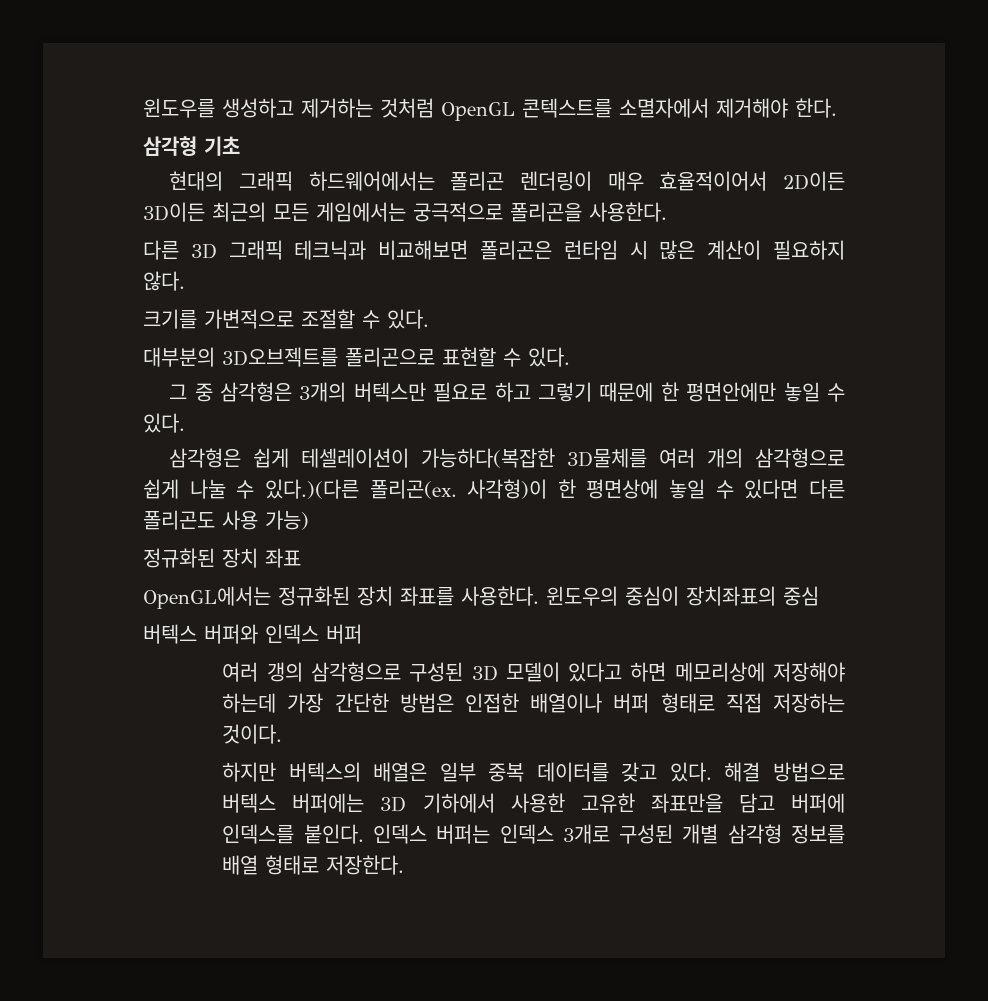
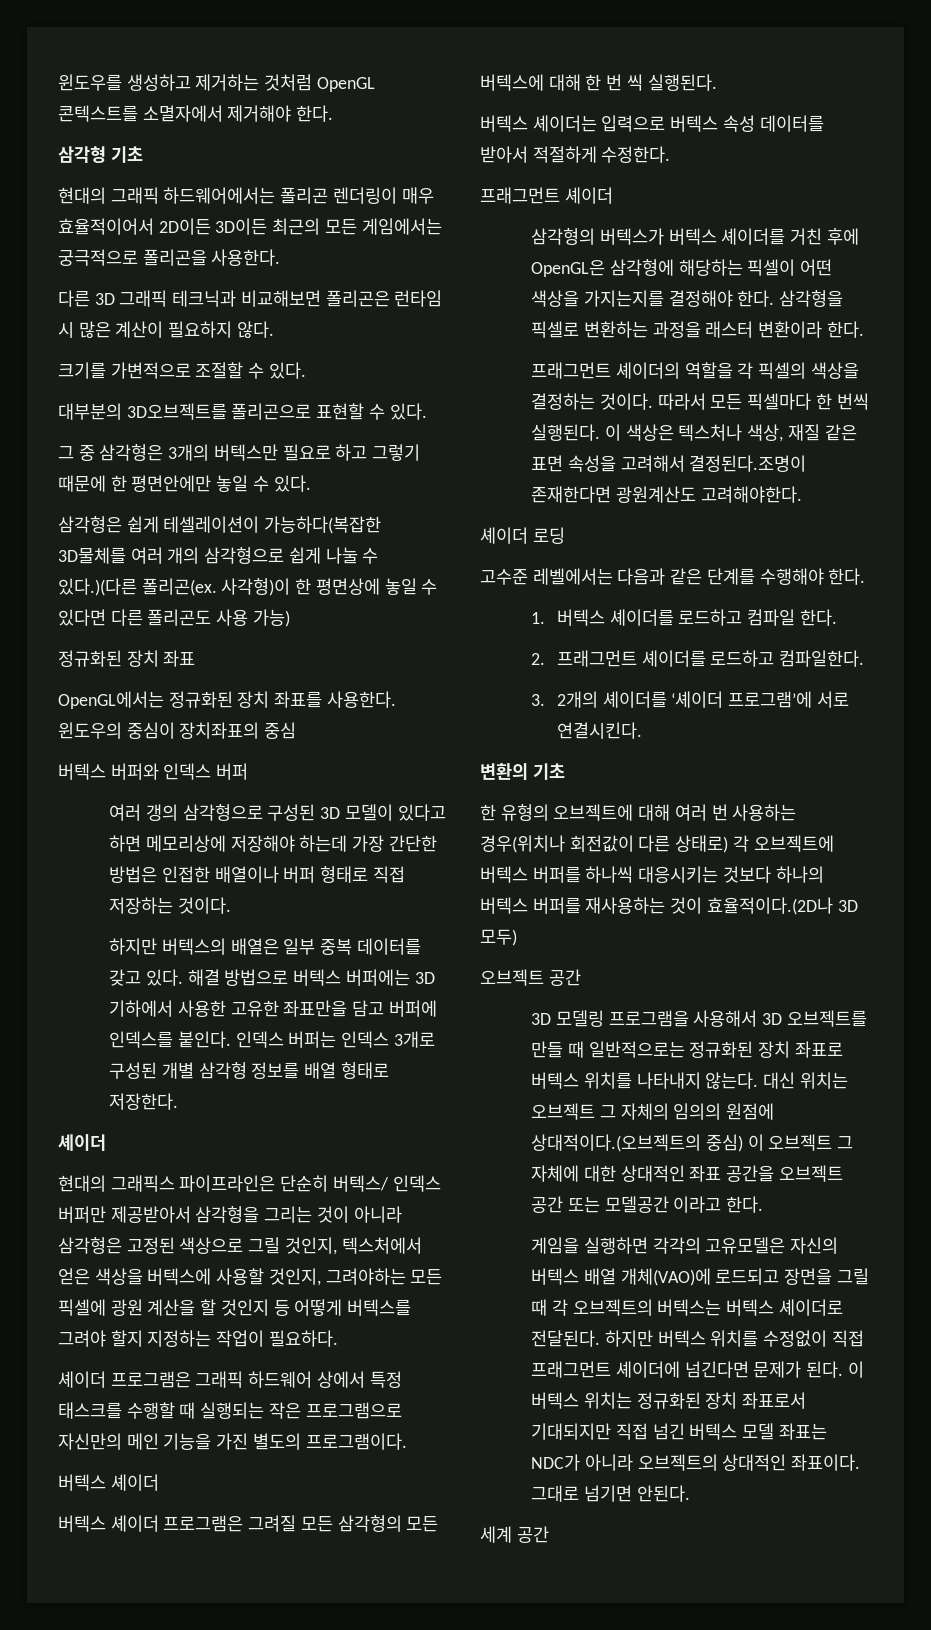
(405, 865) none -> [58,1134,106,1151] [58,1175,441,1192] [58,1206,402,1223] [58,1237,422,1255] [58,1268,443,1286] [58,1299,412,1316] [58,1330,338,1347] [58,1371,402,1388] [58,1402,402,1419] [58,1433,407,1450] [58,1474,159,1491] [58,1515,439,1532] [480,74,717,91] [480,115,824,132] [480,146,671,163] [480,187,613,204] [531,228,859,245] [531,259,833,277] [531,290,844,307] [531,321,864,338] [531,362,859,379] [531,393,869,410] [531,424,857,442] [531,455,807,472] [531,486,802,503] [480,527,565,544] [480,568,866,585] [531,609,837,626] [531,650,865,667] [531,691,849,708] [556,722,642,739] [480,763,565,781] [480,804,797,821] [480,835,834,853] [480,866,824,883] [480,897,858,915] [480,929,517,946] [480,969,581,986] [531,1010,867,1027] [531,1041,843,1058] [531,1072,848,1089] [531,1103,775,1120] [531,1134,854,1152] [531,1165,843,1182] [531,1196,764,1213] [531,1237,839,1254] [531,1268,869,1286] [531,1299,843,1316] [531,1330,864,1347] [531,1361,864,1378] [531,1392,807,1409] [531,1423,827,1440] [531,1454,861,1471] [531,1485,690,1502] [480,1526,549,1543] // 셰이더 // 현대의 그래픽스 파이프라인은 단순히 버텍스/ 인덱스 버퍼만 제공받아서 삼각형을 그리는 것이 아니라 삼각형은 고정된 색상으로 그릴 것인지, 텍스처에서 얻은 색상을 버텍스에 사용할 것인지, 그려야하는 모든 픽셀에 광원 계산을 할 것인지 등 어떻게 버텍스를 그려야 할지 지정하는 작업이 필요하다. // 셰이더 프로그램은 그래픽 하드웨어 상에서 특정 태스크를 수행할 때 실행되는 작은 프로그램으로 자신만의 메인 기능을 가진 별도의 프로그램이다. // 버텍스 셰이더 // 버텍스 셰이더 프로그램은 그려질 모든 삼각형의 모든 버텍스에 대해 한 번 씩 실행된다. // 버텍스 셰이더는 입력으로 버텍스 속성 데이터를 받아서 적절하게 수정한다. // 프래그먼트 셰이더 // 삼각형의 버텍스가 버텍스 셰이더를 거친 후에 OpenGL은 삼각형에 해당하는 픽셀이 어떤 색상을 가지는지를 결정해야 한다. 삼각형을 픽셀로 변환하는 과정을 래스터 변환이라 한다. // 프래그먼트 셰이더의 역할을 각 픽셀의 색상을 결정하는 것이다. 따라서 모든 픽셀마다 한 번씩 실행된다. 이 색상은 텍스처나 색상, 재질 같은 표면 속성을 고려해서 결정된다.조명이 존재한다면 광원계산도 고려해야한다. // 셰이더 로딩 // 고수준 레벨에서는 다음과 같은 단계를 수행해야 한다. // 1. 버텍스 셰이더를 로드하고 컴파일 한다. // 2. 프래그먼트 셰이더를 로드하고 컴파일한다. // 3. 2개의 셰이더를 ‘셰이더 프로그램’에 서로 연결시킨다. // 변환의 기초 // 한 유형의 오브젝트에 대해 여러 번 사용하는 경우(위치나 회전값이 다른 상태로) 각 오브젝트에 버텍스 버퍼를 하나씩 대응시키는 것보다 하나의 버텍스 버퍼를 재사용하는 것이 효율적이다.(2D나 3D 모두) // 오브젝트 공간 // 3D 모델링 프로그램을 사용해서 3D 오브젝트를 만들 때 일반적으로는 정규화된 장치 좌표로 버텍스 위치를 나타내지 않는다. 대신 위치는 오브젝트 그 자체의 임의의 원점에 상대적이다.(오브젝트의 중심) 이 오브젝트 그 자체에 대한 상대적인 좌표 공간을 오브젝트 공간 또는 모델공간 이라고 한다. // 게임을 실행하면 각각의 고유모델은 자신의 버텍스 배열 개체(VAO)에 로드되고 장면을 그릴 때 각 오브젝트의 버텍스는 버텍스 셰이더로 전달된다. 하지만 버텍스 위치를 수정없이 직접 프래그먼트 셰이더에 넘긴다면 문제가 된다. 이 버텍스 위치는 정규화된 장치 좌표로서 기대되지만 직접 넘긴 버텍스 모델 좌표는 NDC가 아니라 오브젝트의 상대적인 좌표이다. 그대로 넘기면 안된다. // 세계 공간

